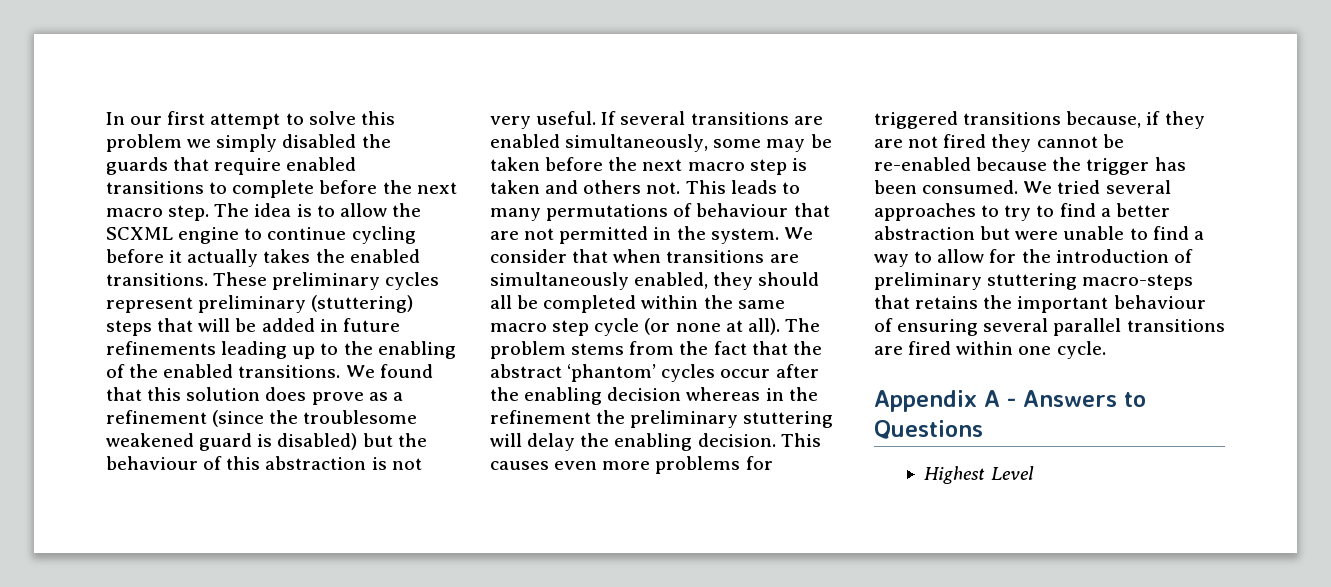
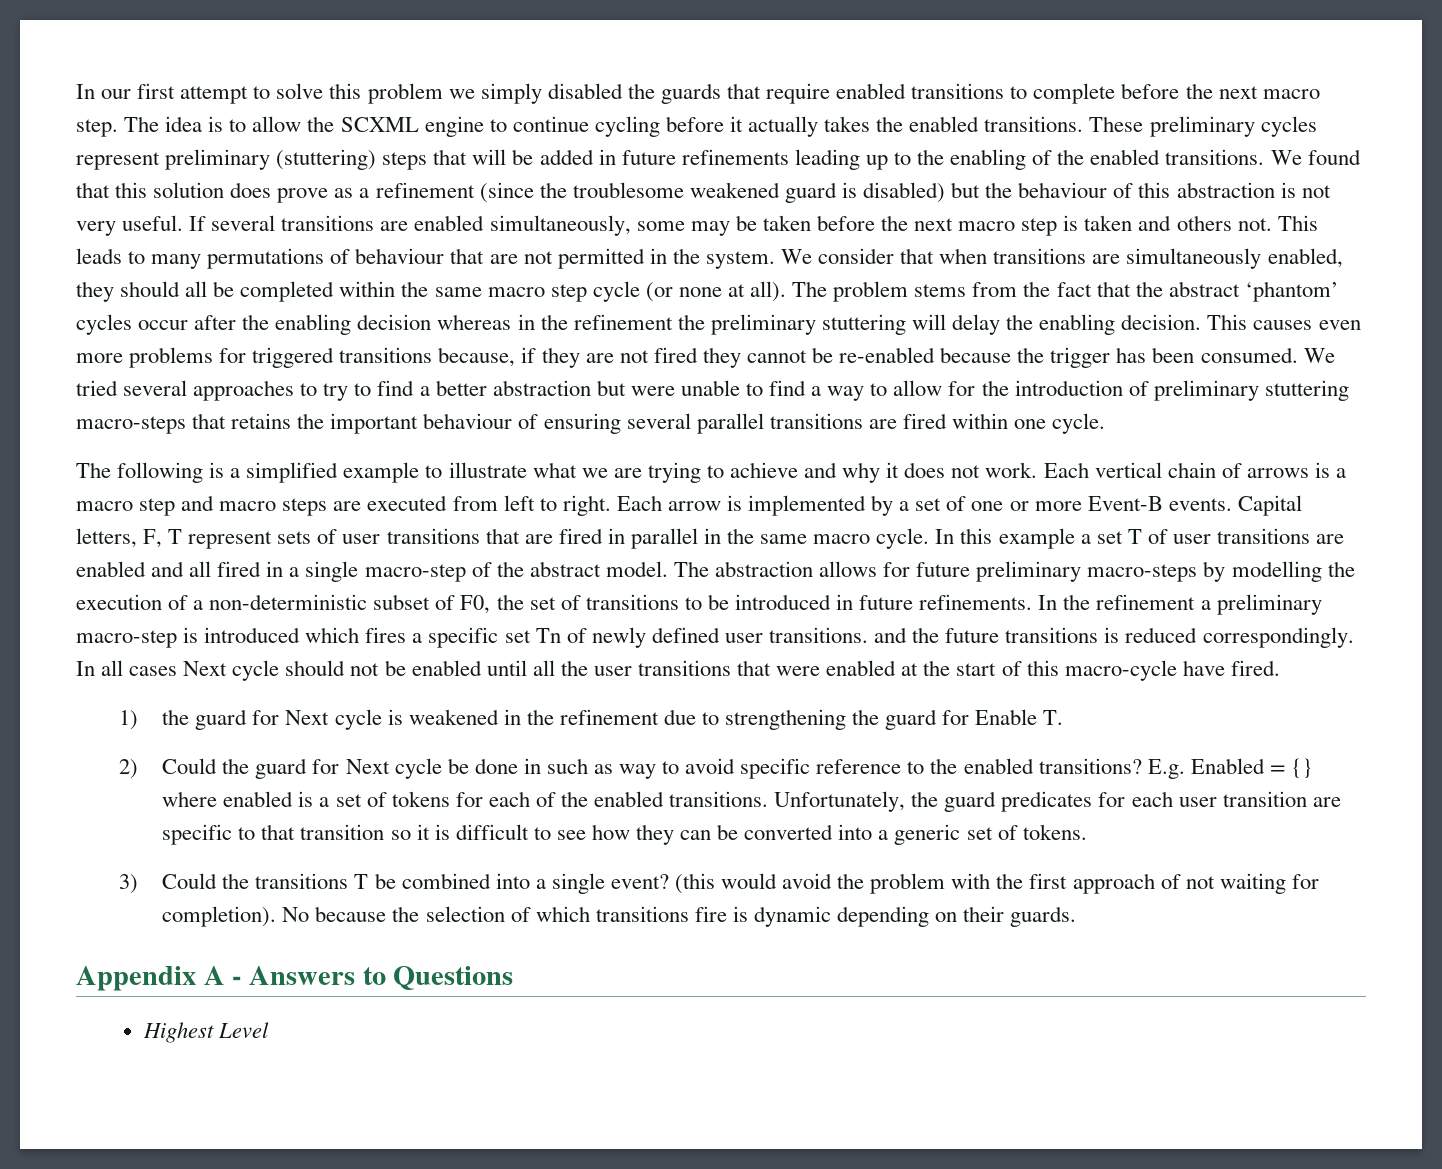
(1106, 350) none -> [76,462,1346,483] [76,495,1302,516] [76,528,1345,549] [76,561,1355,582] [76,594,1322,615] [76,627,1354,648] [76,660,1280,681] [119,709,1064,730] [119,758,1313,779] [162,791,1341,812] [162,824,1087,845] [119,873,1319,894] [162,906,1077,927] // The following is a simplified example to illustrate what we are trying to achieve and why it does not work. Each vertical chain of arrows is a macro step and macro steps are executed from left to right. Each arrow is implemented by a set of one or more Event-B events. Capital letters, F, T represent sets of user transitions that are fired in parallel in the same macro cycle. In this example a set T of user transitions are enabled and all fired in a single macro-step of the abstract model. The abstraction allows for future preliminary macro-steps by modelling the execution of a non-deterministic subset of F0, the set of transitions to be introduced in future refinements. In the refinement a preliminary macro-step is introduced which fires a specific set Tn of newly defined user transitions. and the future transitions is reduced correspondingly. In all cases Next cycle should not be enabled until all the user transitions that were enabled at the start of this macro-cycle have fired. // 1) the guard for Next cycle is weakened in the refinement due to strengthening the guard for Enable T. // 2) Could the guard for Next cycle be done in such as way to avoid specific reference to the enabled transitions? E.g. Enabled = {} where enabled is a set of tokens for each of the enabled transitions. Unfortunately, the guard predicates for each user transition are specific to that transition so it is difficult to see how they can be converted into a generic set of tokens. // 3) Could the transitions T be combined into a single event? (this would avoid the problem with the first approach of not waiting for completion). No because the selection of which transitions fire is dynamic depending on their guards.

